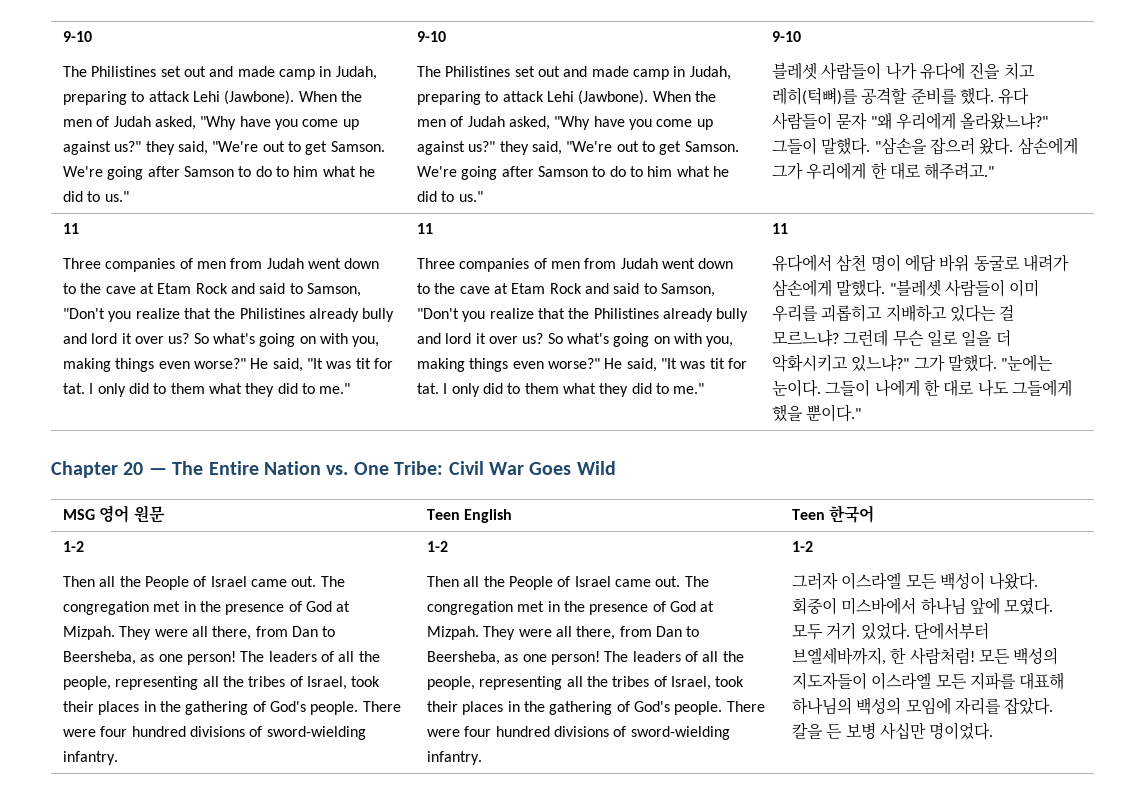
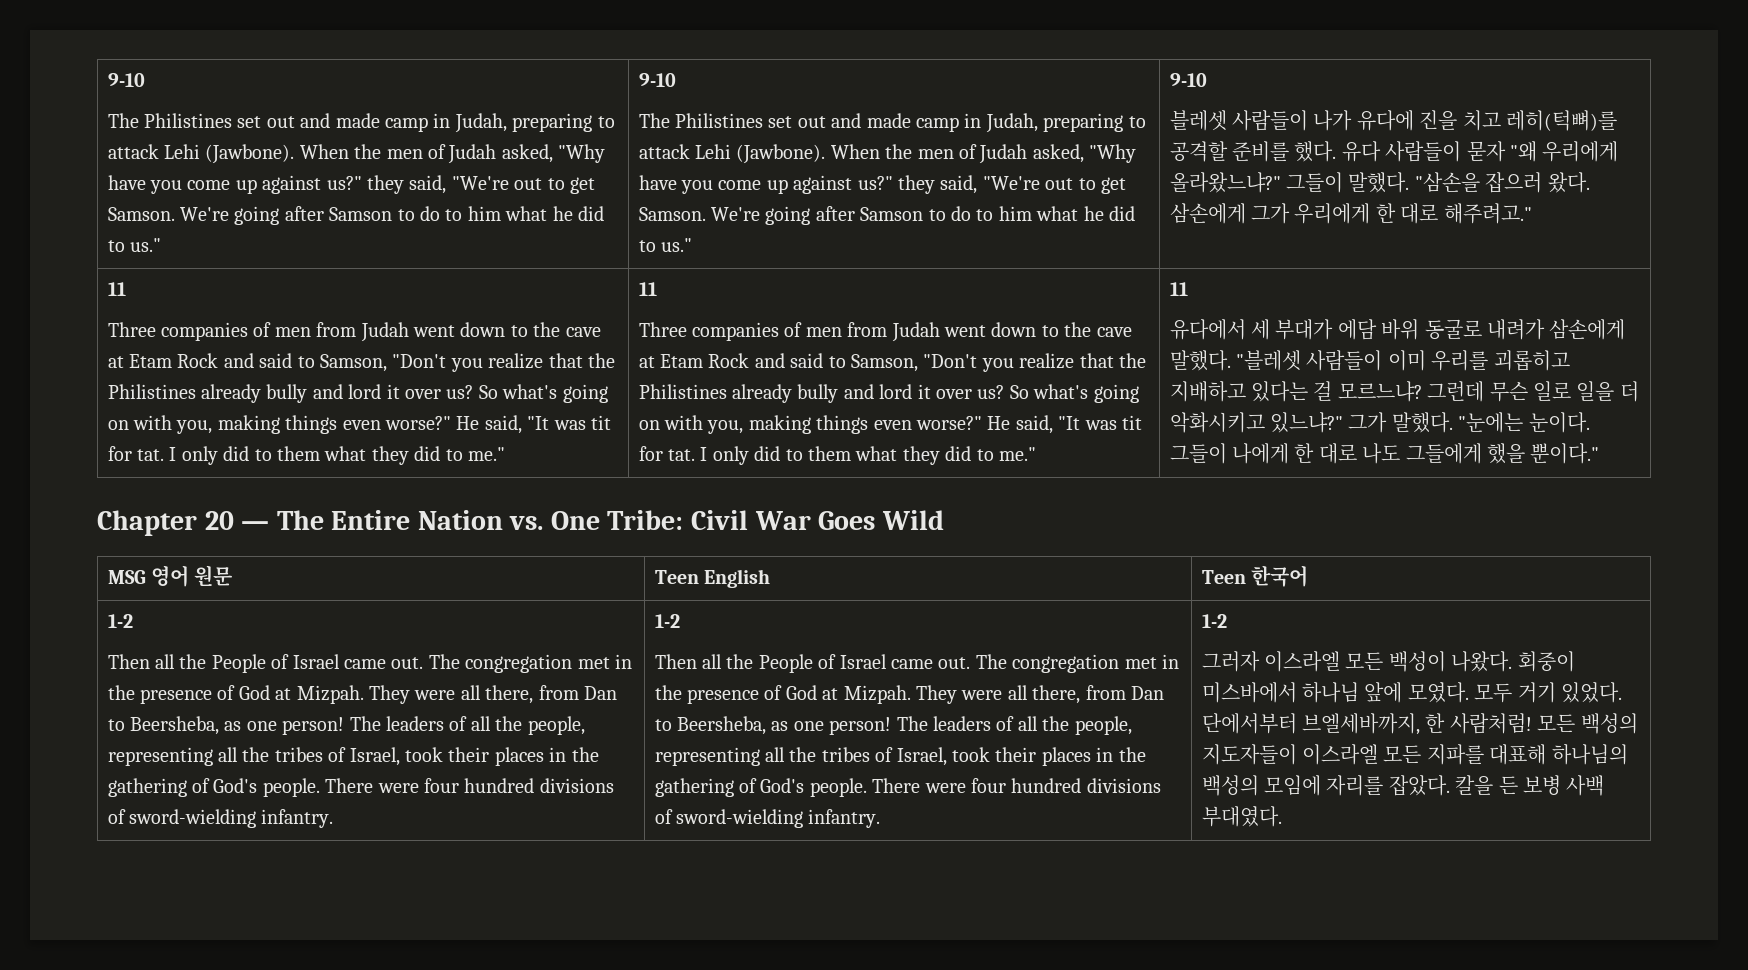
[836,254,901,272] 삼천 명이 -> [1251,319,1334,340] 세 부대가
[880,722,994,740] 사십만 명이었다. -> [1566,775,1605,796] [1201,806,1282,827] 사백 부대였다.

